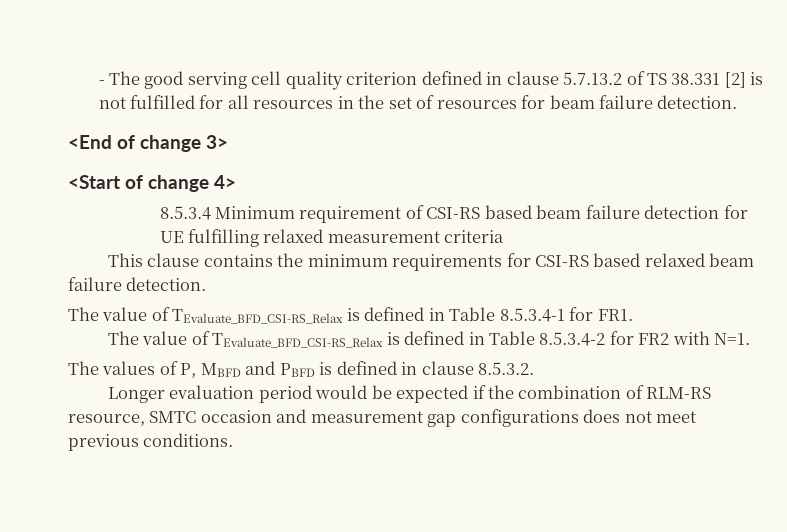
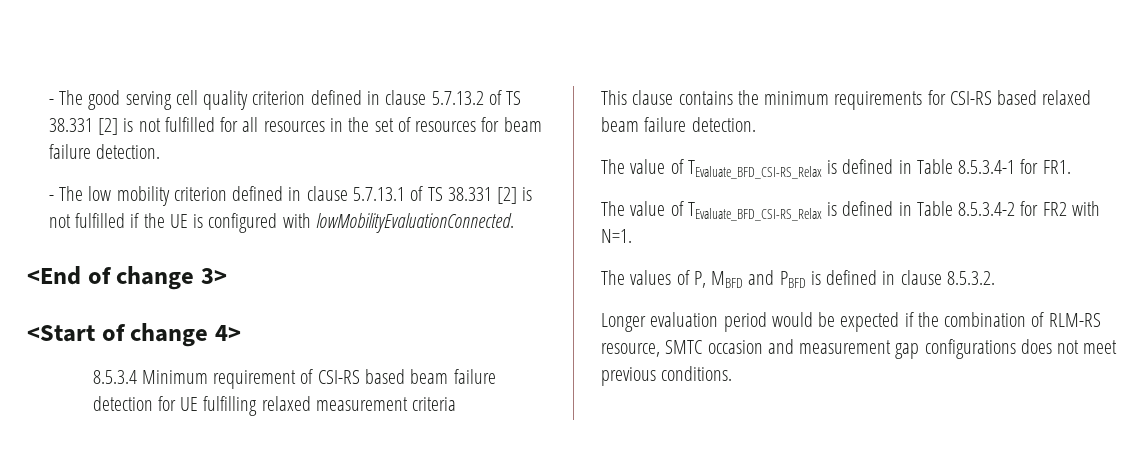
(738, 102) none -> [48,186,533,206] [48,213,515,233] // - The low mobility criterion defined in clause 5.7.13.1 of TS 38.331 [2] is not fulfilled if the UE is configured with lowMobilityEvaluationConnected.

